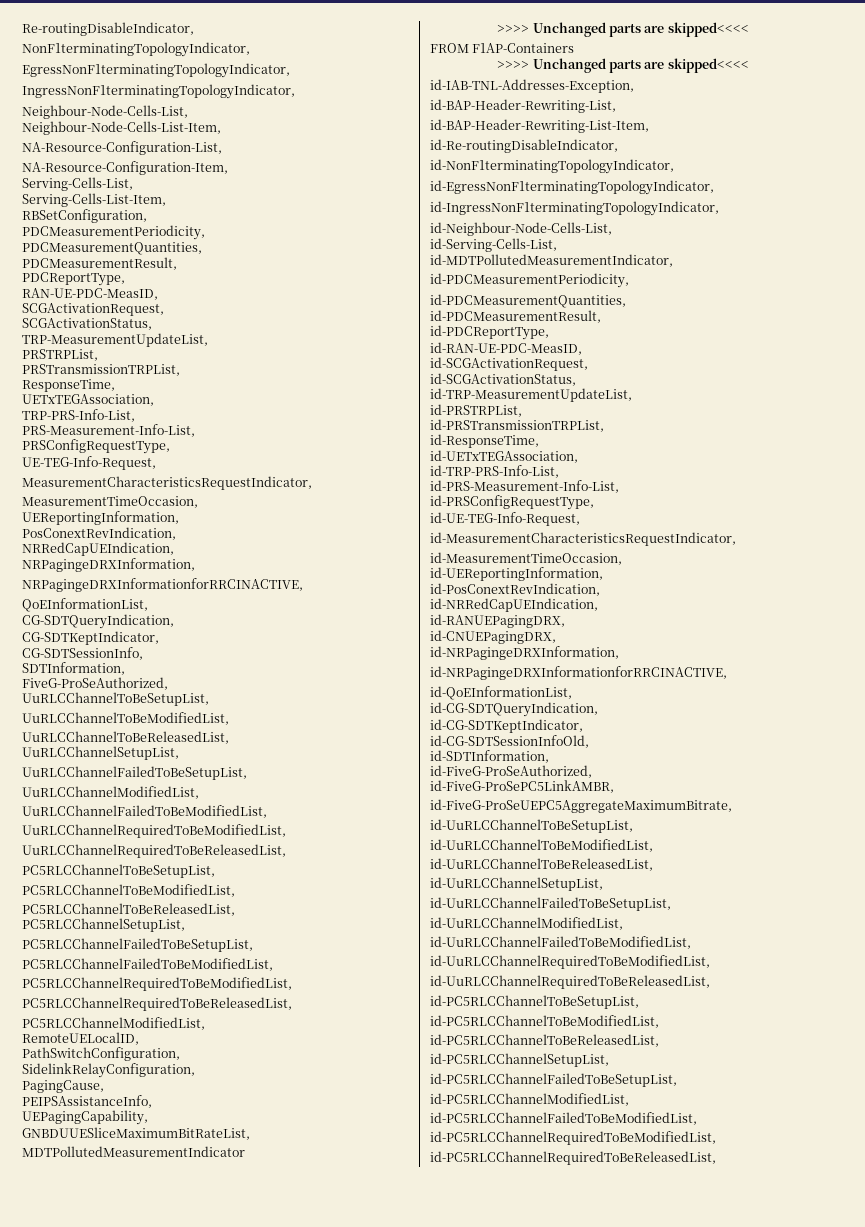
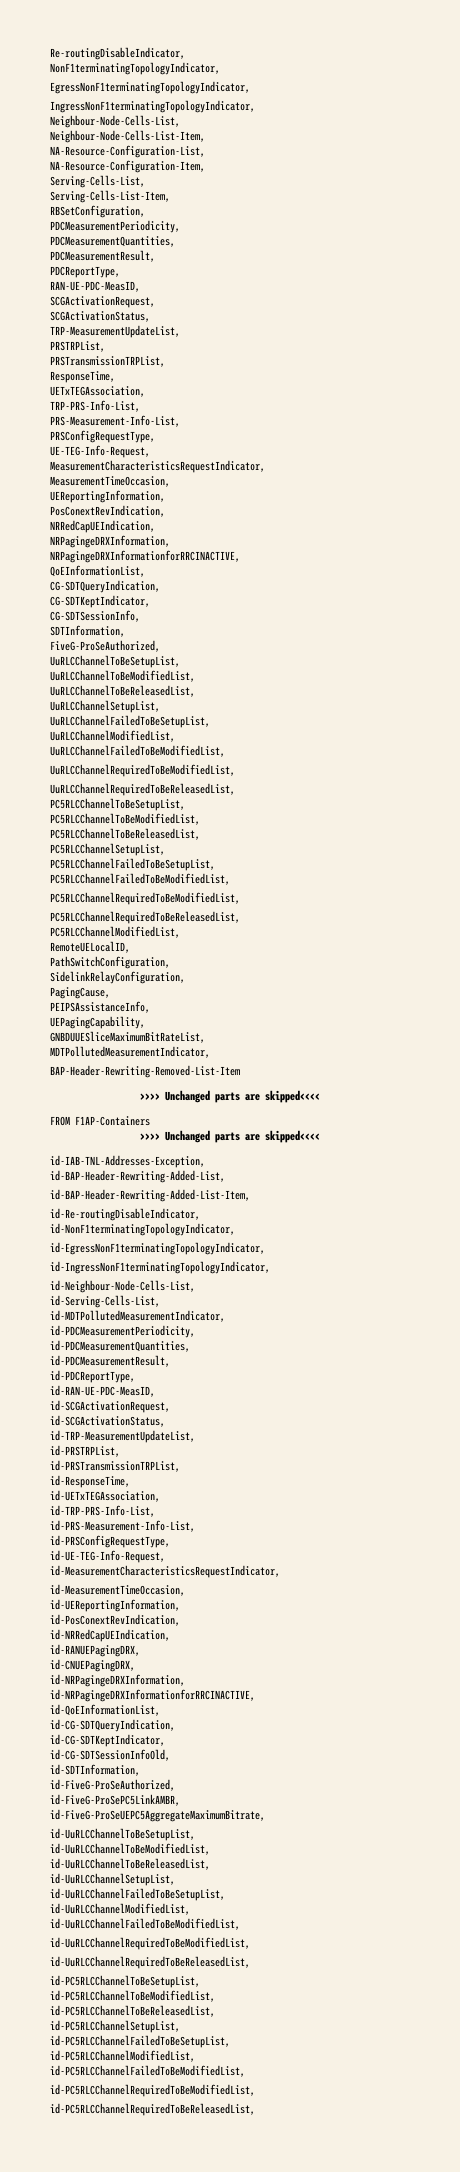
[22,1146,245,1157] MDTPollutedMeasurementIndicator -> [50,1046,210,1058] [50,1065,240,1078] MDTPollutedMeasurementIndicator, // BAP-Header-Rewriting-Removed-List-Item
[430,99,616,113] [430,119,649,133] id-BAP-Header-Rewriting-List, // id-BAP-Header-Rewriting-List-Item, -> [50,1170,225,1183] [50,1189,250,1202] id-BAP-Header-Rewriting-Added-List, // id-BAP-Header-Rewriting-Added-List-Item,

